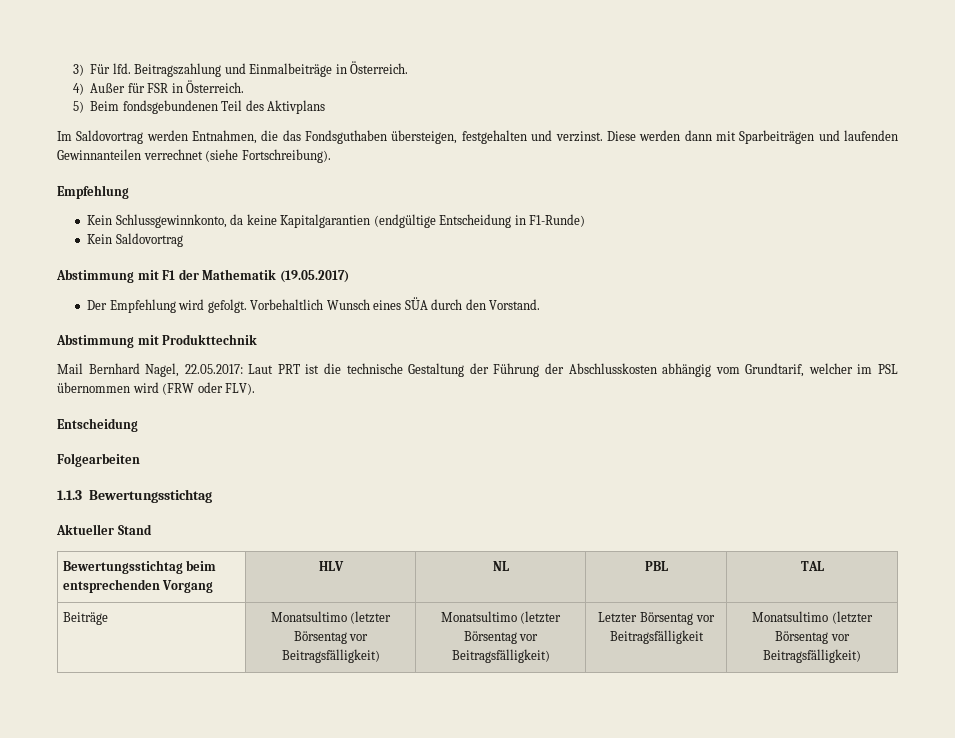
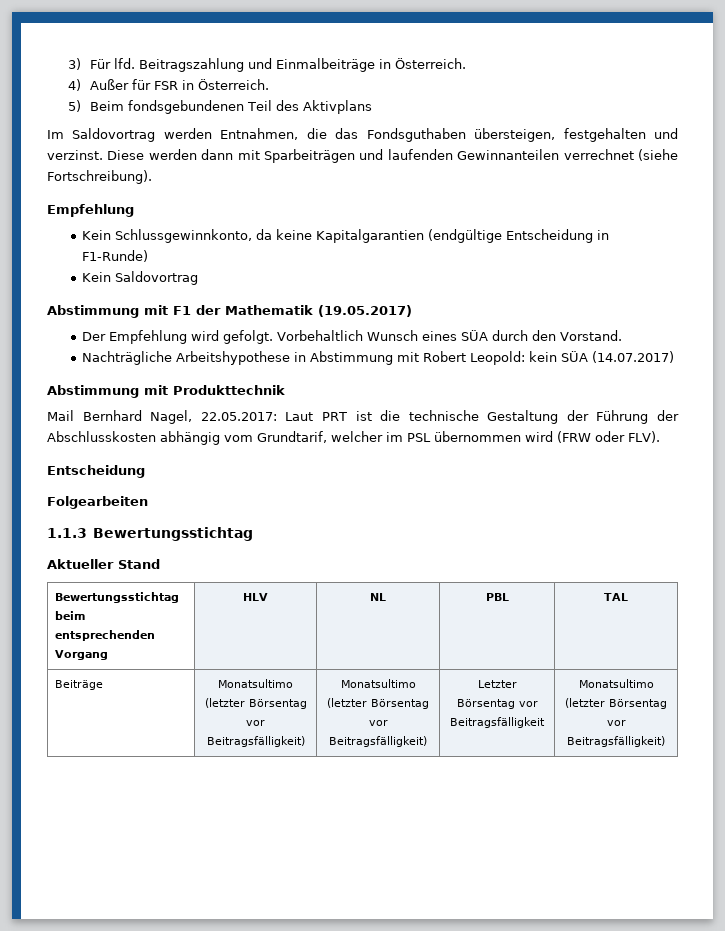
(541, 304) none -> [82,351,675,365] // Nachträgliche Arbeitshypothese in Abstimmung mit Robert Leopold: kein SÜA (14.07.2017)

